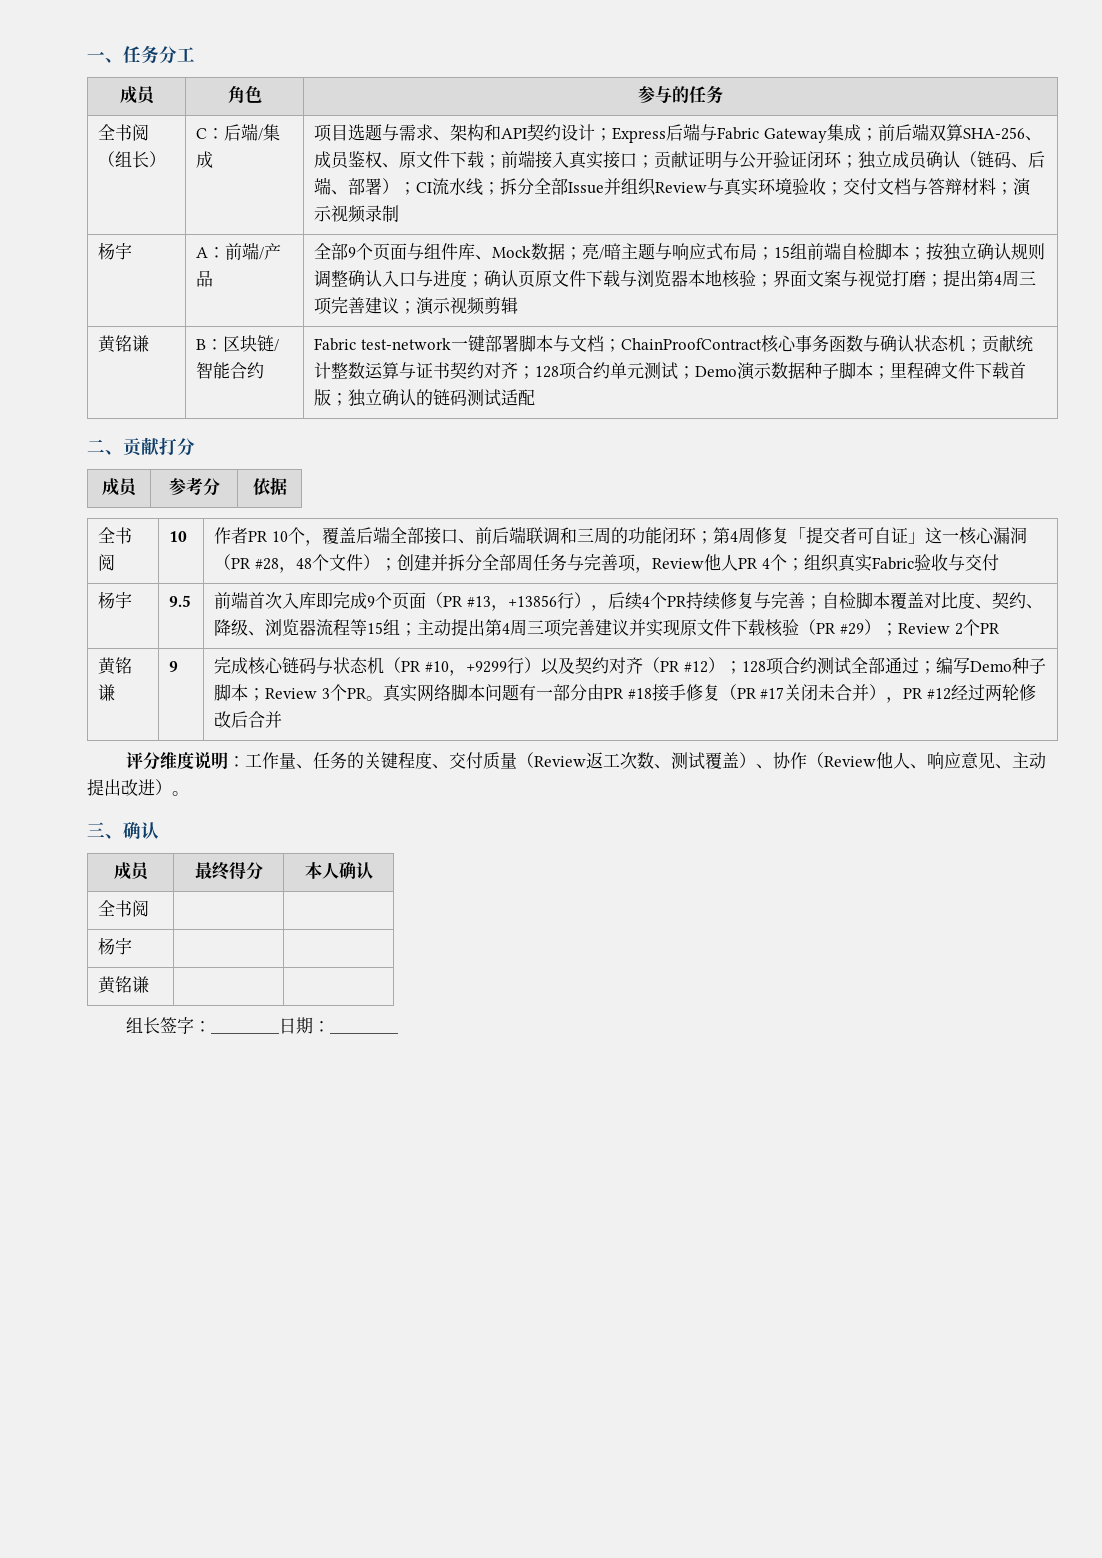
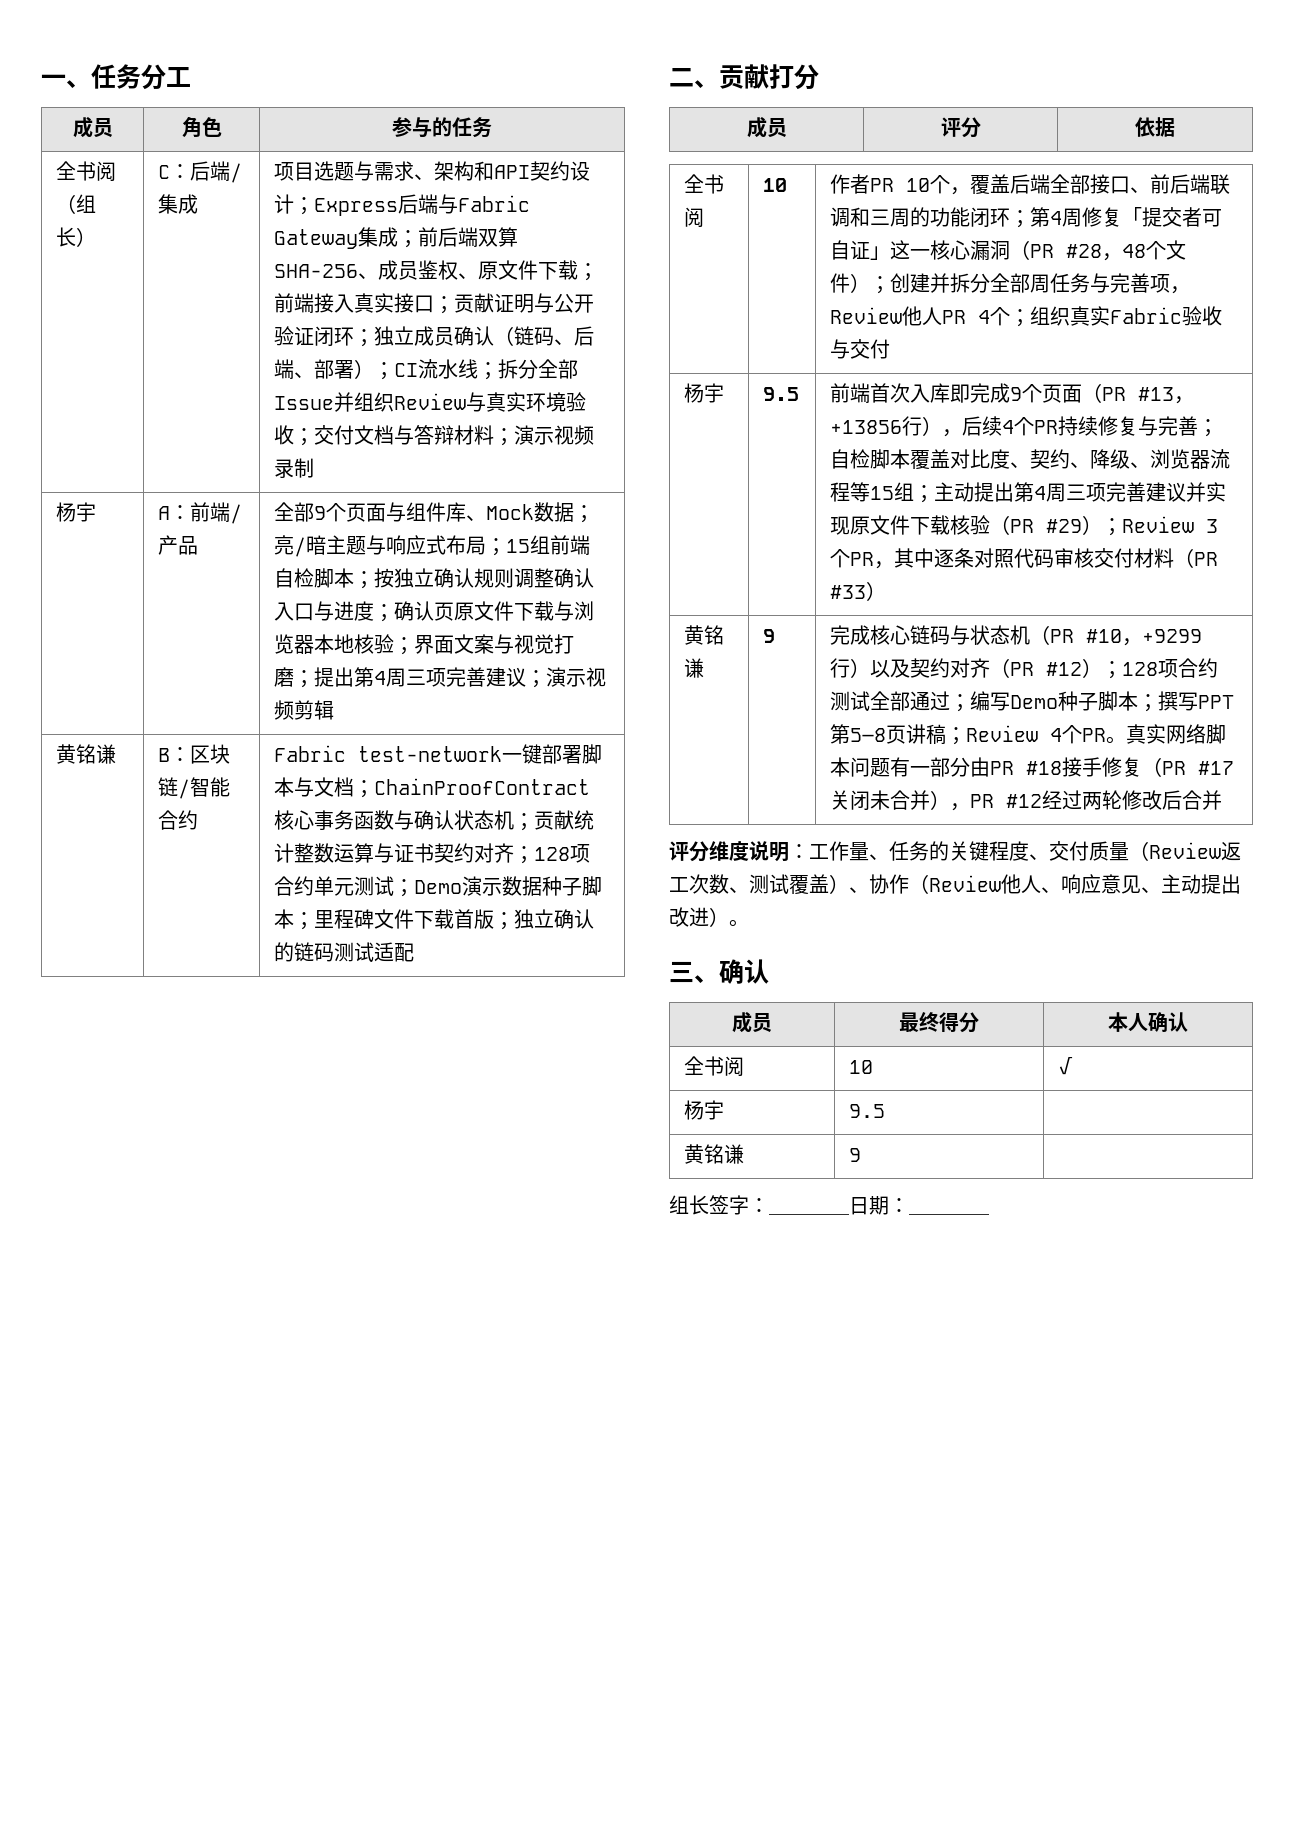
[168,477,203,495] 参考 -> [940,117,961,137] 评
[954,619,1000,636] 2个PR -> [1206,519,1219,533] [830,548,1219,569] [830,581,887,601] 3个PR，其中逐条对照代码审核交付材料（PR #33）
[265,688,331,699] Review 3 -> [1158,691,1235,711] [830,724,1063,745] 撰写PPT第5–8页讲稿；Review 4
[98,937,133,955] [98,976,150,994] | // 杨宇 | | // 黄铭谦 | -> [849,1060,874,1074] [1058,1057,1074,1075] [684,1100,725,1120] [849,1104,886,1118] [684,1144,745,1164] [849,1148,862,1162] 10 | √ // 杨宇 | 9.5 | // 黄铭谦 | 9

